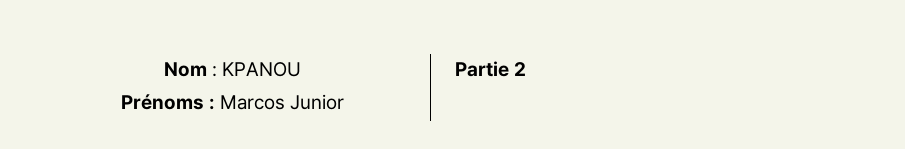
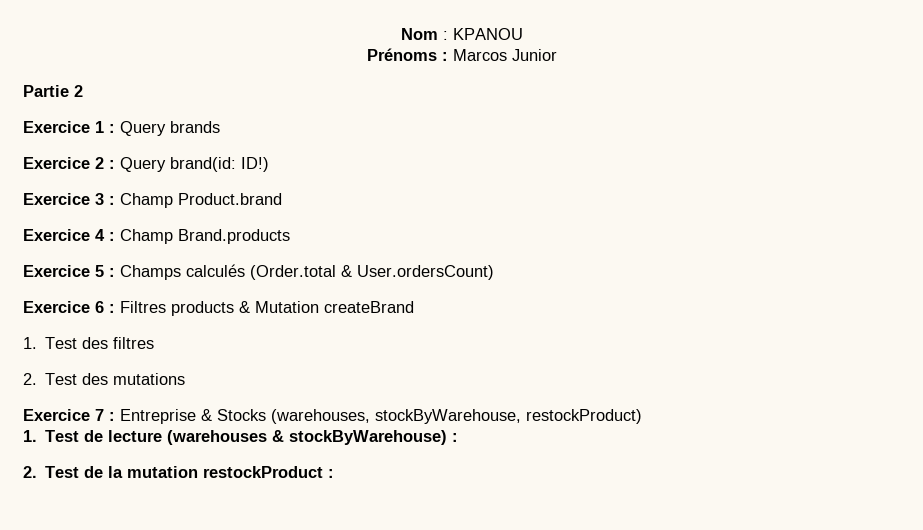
(527, 69) none -> [23,121,220,136] [23,157,269,172] [23,193,282,208] [23,229,290,244] [23,264,494,280] [23,301,414,316] [23,337,155,349] [23,373,186,385] [23,409,642,424] [23,430,459,445] [23,466,335,478] // Exercice 1 : Query brands // Exercice 2 : Query brand(id: ID!) // Exercice 3 : Champ Product.brand // Exercice 4 : Champ Brand.products // Exercice 5 : Champs calculés (Order.total & User.ordersCount) // Exercice 6 : Filtres products & Mutation createBrand // 1. Test des filtres // 2. Test des mutations // Exercice 7 : Entreprise & Stocks (warehouses, stockByWarehouse, restockProduct) // 1. Test de lecture (warehouses & stockByWarehouse) : // 2. Test de la mutation restockProduct :

